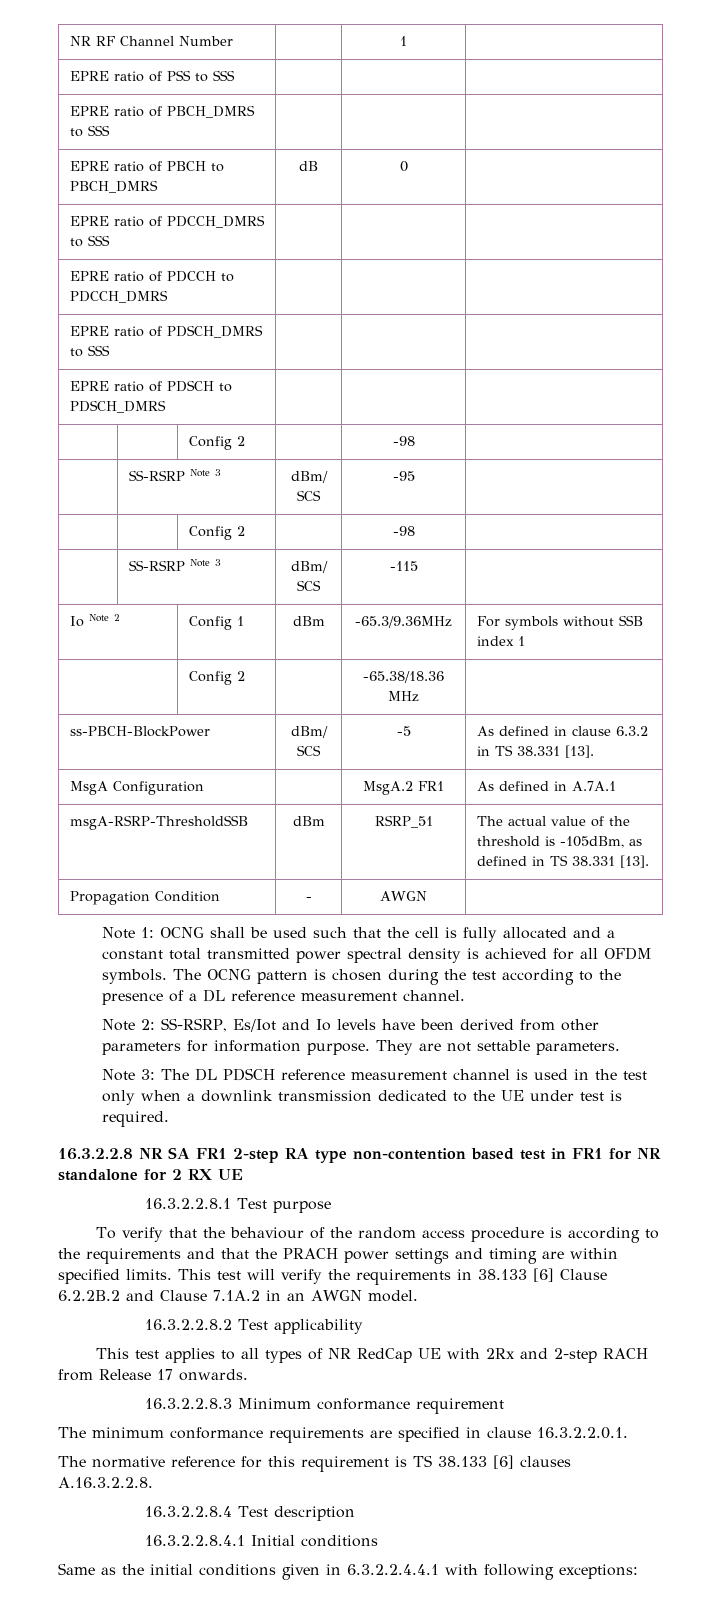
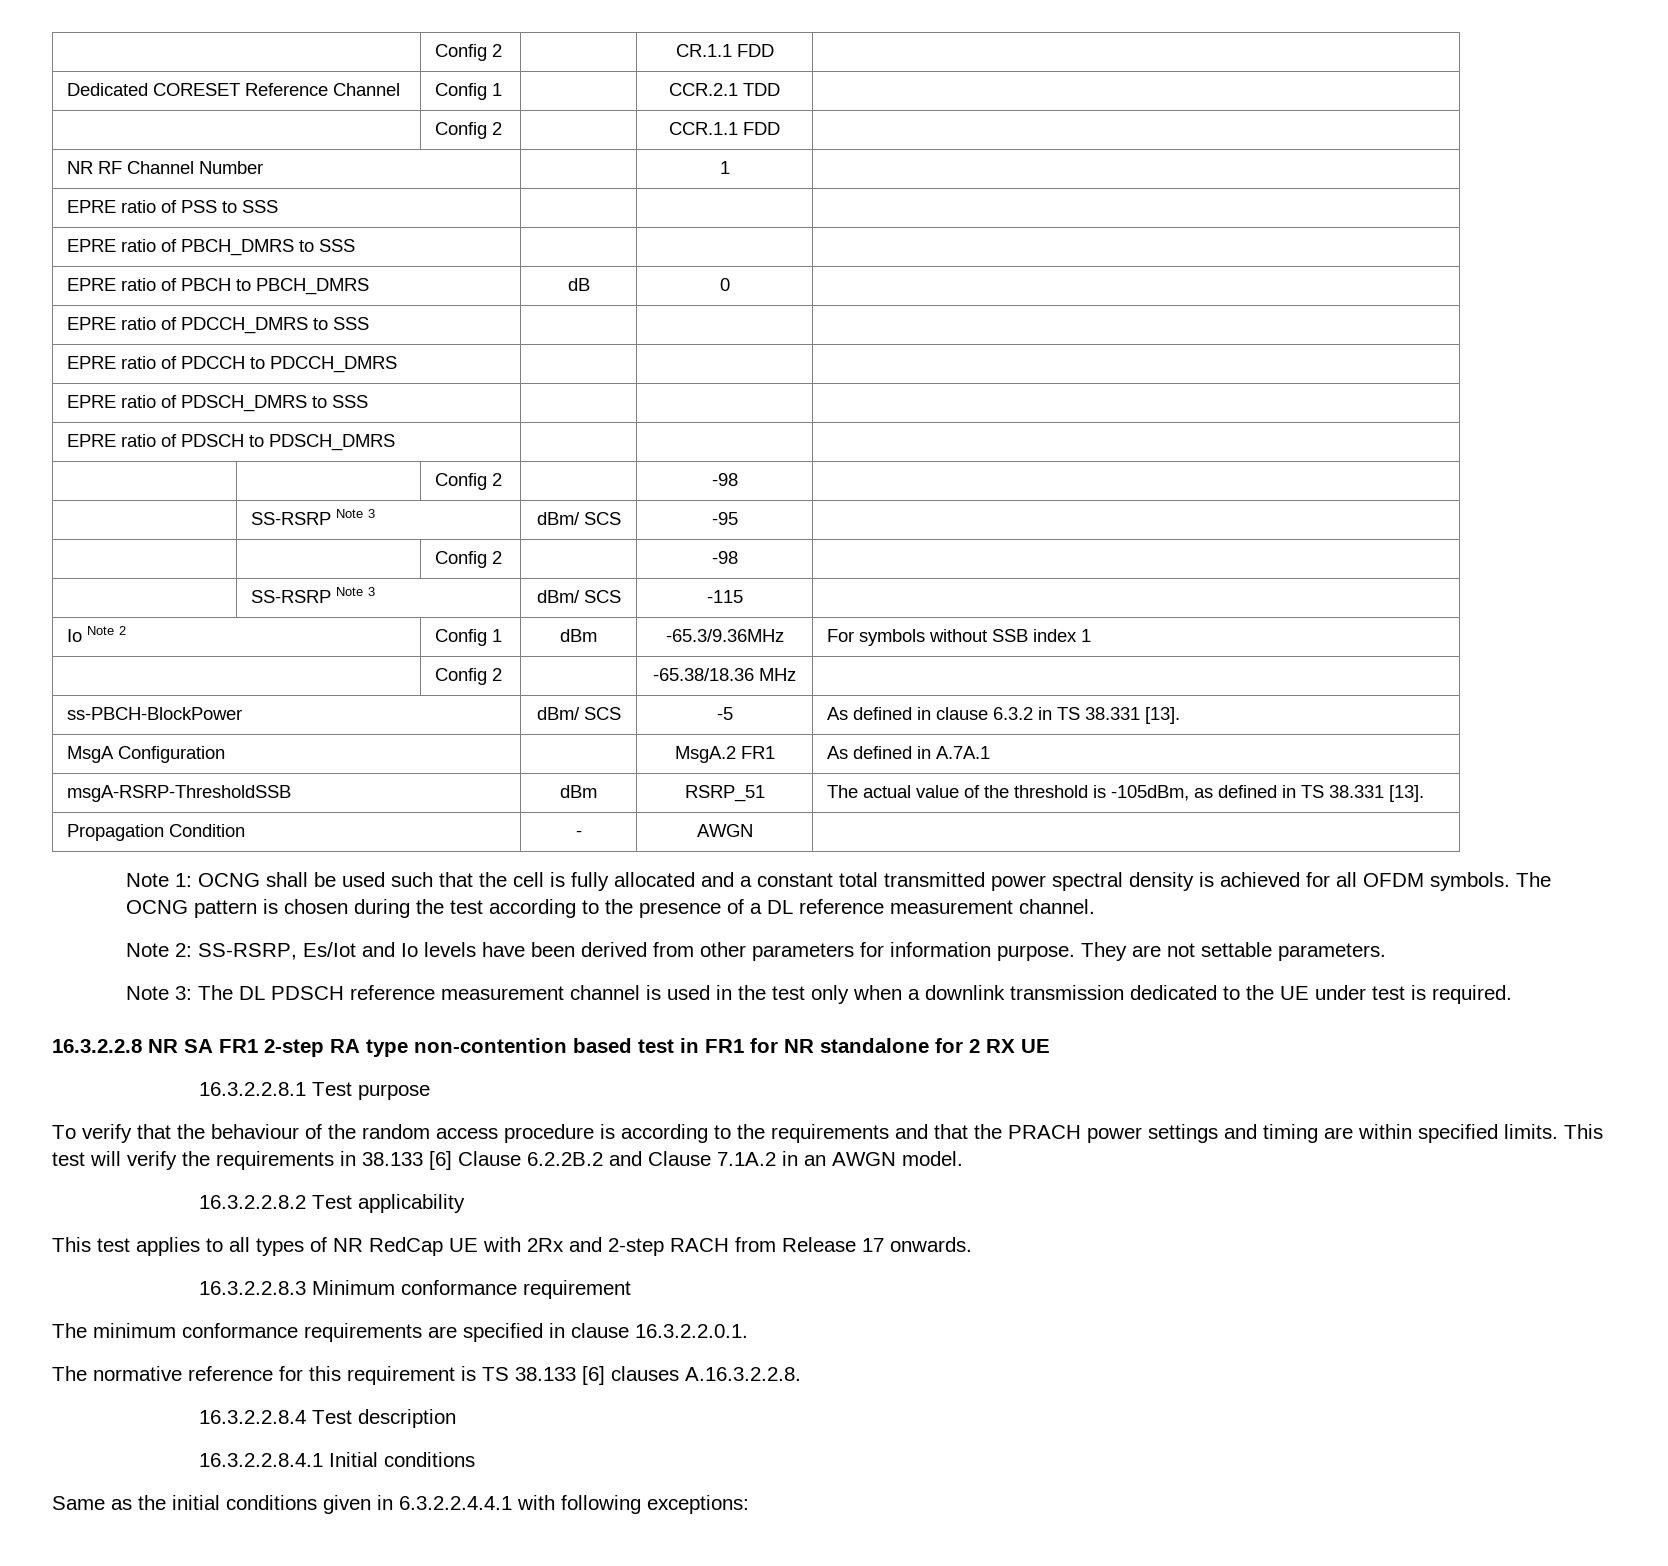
(69, 41) none -> [435,44,503,61] [675,44,774,57] [67,83,401,96] [435,83,503,100] [669,83,780,96] [435,122,503,139] [669,122,780,135] | Config 2 | | CR.1.1 FDD | // Dedicated CORESET Reference Channel | Config 1 | | CCR.2.1 TDD | // | Config 2 | | CCR.1.1 FDD | //

